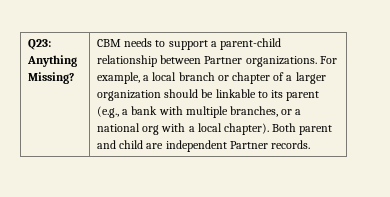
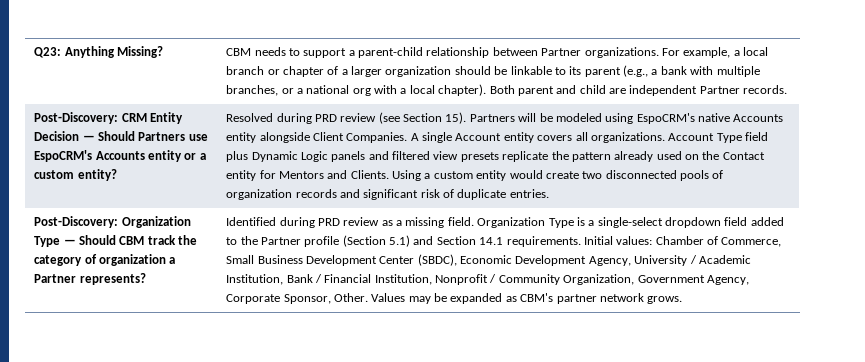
(310, 144) none -> [34,112,183,124] [34,131,208,141] [34,150,206,162] [34,169,117,181] [226,112,784,124] [226,132,768,143] [226,151,765,162] [226,170,724,181] [226,189,549,200] [34,216,191,228] [34,235,197,247] [34,254,176,266] [34,273,146,285] [226,217,784,228] [226,235,782,247] [226,254,751,266] [226,274,749,285] [226,293,683,304] // Post-Discovery: CRM Entity Decision — Should Partners use EspoCRM's Accounts entity or a custom entity? | Resolved during PRD review (see Section 15). Partners will be modeled using EspoCRM's native Accounts entity alongside Client Companies. A single Account entity covers all organizations. Account Type field plus Dynamic Logic panels and filtered view presets replicate the pattern already used on the Contact entity for Mentors and Clients. Using a custom entity would create two disconnected pools of organization records and significant risk of duplicate entries. // Post-Discovery: Organization Type — Should CBM track the category of organization a Partner represents? | Identified during PRD review as a missing field. Organization Type is a single-select dropdown field added to the Partner profile (Section 5.1) and Section 14.1 requirements. Initial values: Chamber of Commerce, Small Business Development Center (SBDC), Economic Development Agency, University / Academic Institution, Bank / Financial Institution, Nonprofit / Community Organization, Government Agency, Corporate Sponsor, Other. Values may be expanded as CBM's partner network grows.

